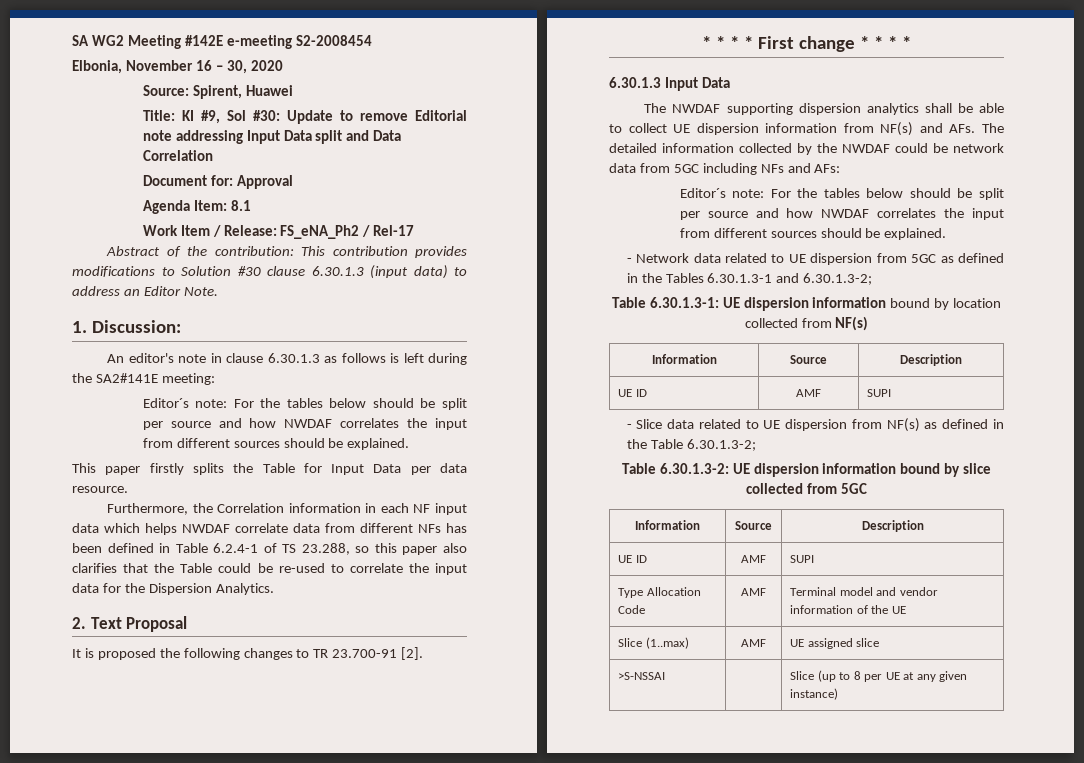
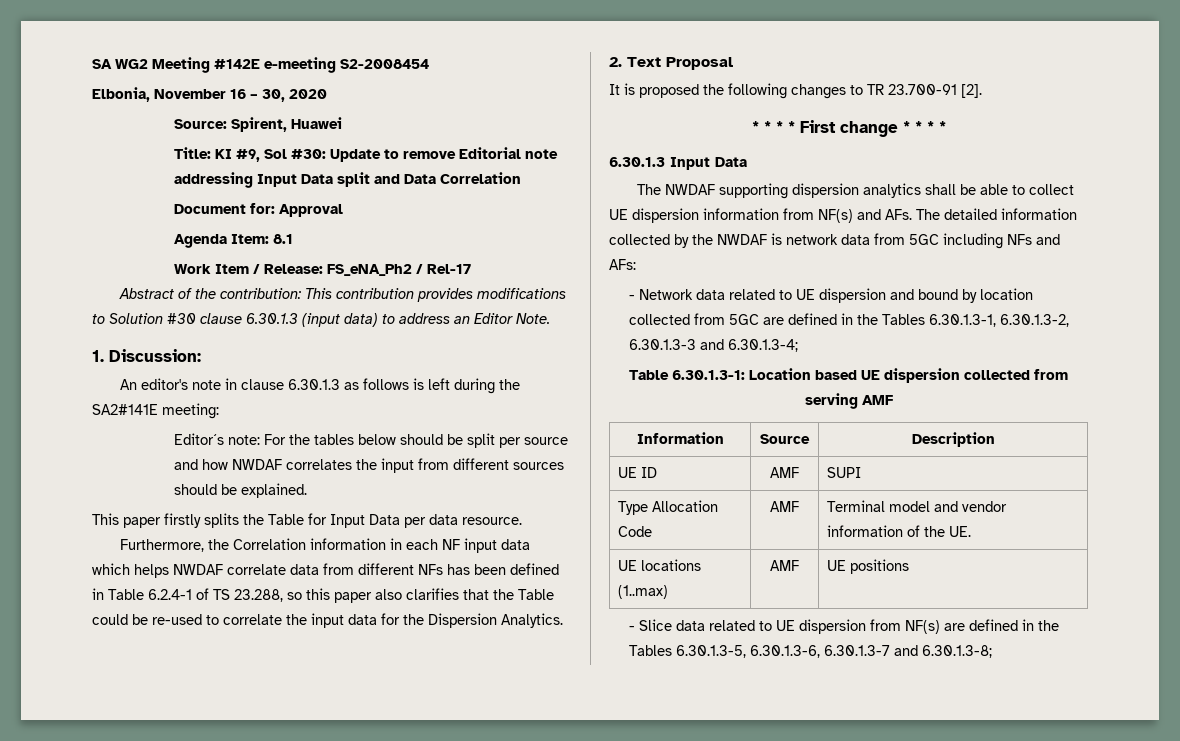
[895,143,948,153] could be -> [771,233,782,245] is
[679,188,1005,200] [679,208,1005,220] [679,228,947,240] // Editor´s note: For the tables below should be split per source and how NWDAF correlates the input from different sources should be explained. -> (636, 264) none
[876,253,1004,263] [626,273,873,285] [611,297,887,311] from 5GC as defined in the Tables 6.30.1.3-1 and 6.30.1.3-2; // Table 6.30.1.3-1: UE dispersion information -> [890,289,915,300] and
[835,316,869,331] [651,354,717,364] [790,355,827,364] [900,354,962,366] [618,389,647,397] [796,389,821,397] [867,389,892,397] [626,418,1004,432] [626,439,756,451] [621,463,992,477] [746,483,867,494] NF(s) // Information | Source | Description // UE ID | AMF | SUPI // - Slice data related to UE dispersion from NF(s) as defined in the Table 6.30.1.3-2; // Table 6.30.1.3-2: UE dispersion information bound by slice collected from 5GC -> [729,313,1070,327] [629,339,799,352] [629,368,1068,383] [804,393,893,409] 5GC are defined in the Tables 6.30.1.3-1, 6.30.1.3-2, 6.30.1.3-3 and 6.30.1.3-4; // Table 6.30.1.3-1: Location based UE dispersion collected from serving AMF
[891,606,906,614] [618,638,643,647] UE // Slice -> [949,526,972,537] [618,559,702,571] UE. // UE locations
[807,638,880,649] [618,672,666,680] [790,670,968,682] [790,688,839,700] assigned slice // >S-NSSAI | | Slice (up to 8 per UE at any given instance) -> [850,559,910,574] [629,619,1060,634] [629,645,993,658] positions // - Slice data related to UE dispersion from NF(s) are defined in the Tables 6.30.1.3-5, 6.30.1.3-6, 6.30.1.3-7 and 6.30.1.3-8;

